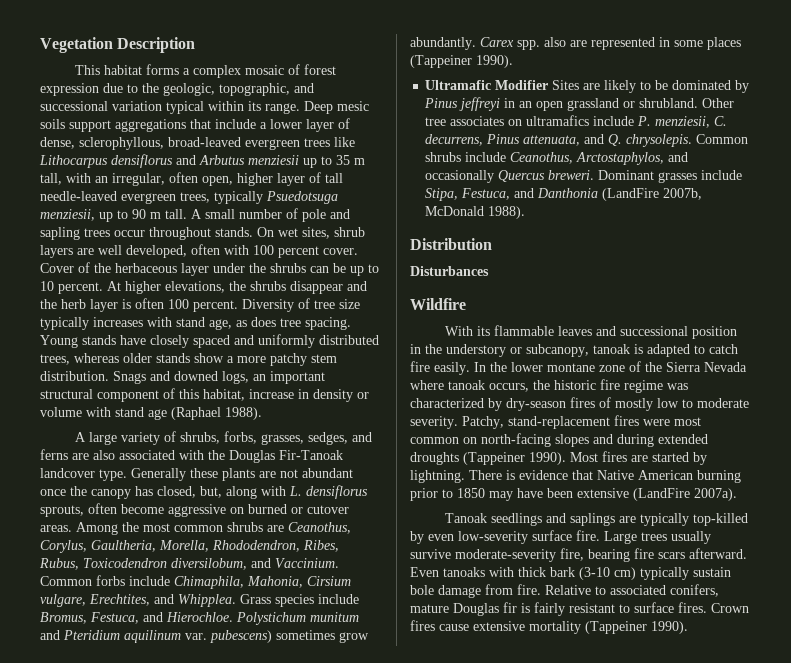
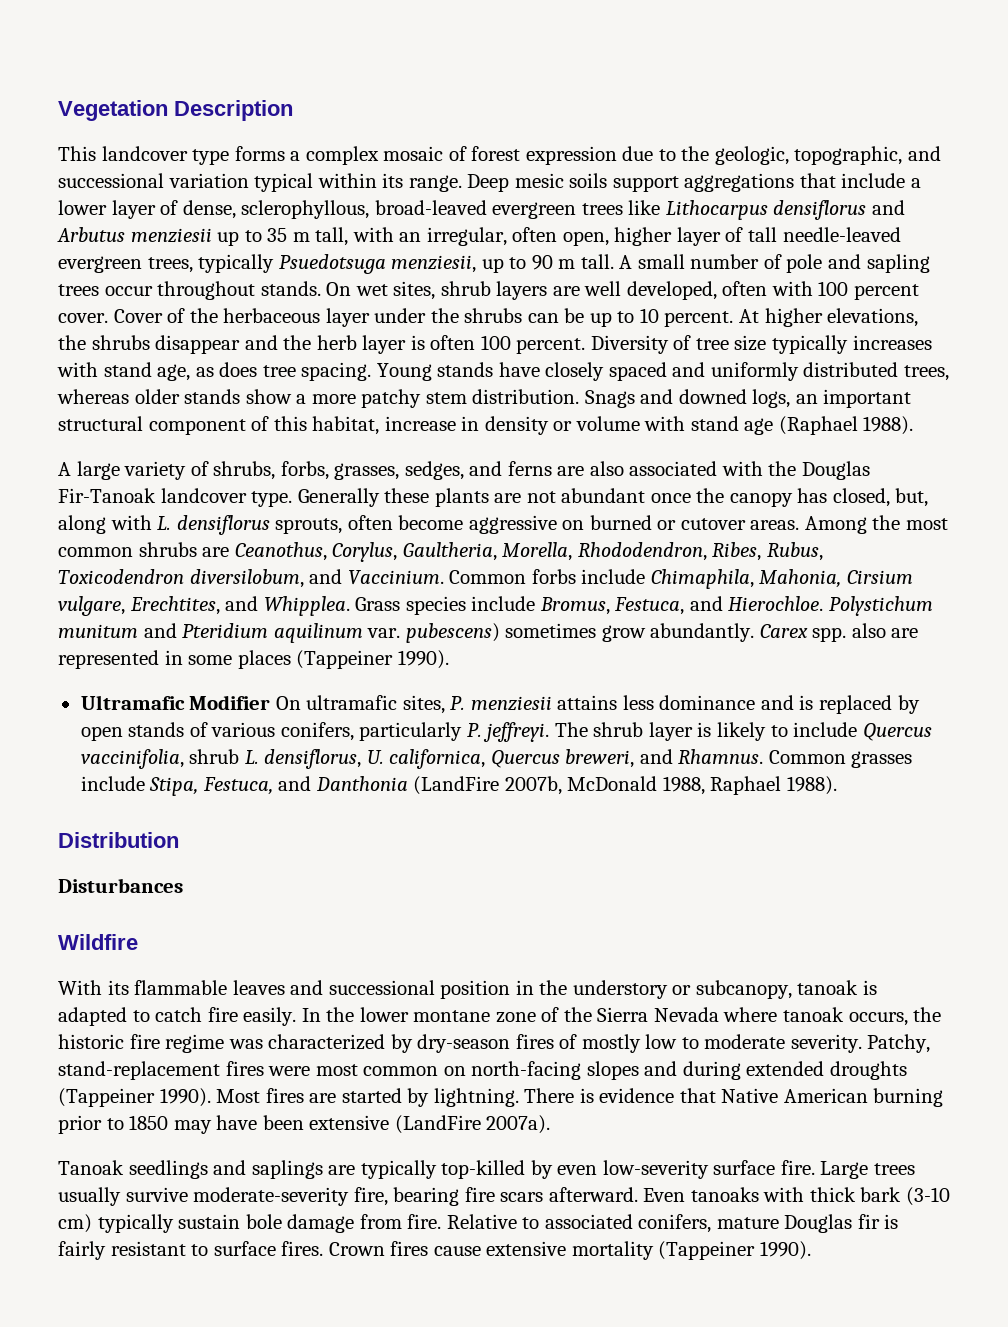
[103,65,142,75] habitat -> [101,146,230,165] landcover type
[552,80,750,93] [424,97,735,111] [425,115,728,128] [425,134,749,147] [425,152,689,165] [425,170,655,183] Sites are likely to be dominated by Pinus jeffreyi in an open grassland or shrubland. Other tree associates on ultramafics include P. menziesii, C. decurrens, Pinus attenuata, and Q. chrysolepis. Common shrubs include Ceanothus, Arctostaphylos, and occasionally Quercus breweri. Dominant -> [275,695,920,714] [80,722,932,742] [80,749,846,769] On ultramafic sites, P. menziesii attains less dominance and is replaced by open stands of various conifers, particularly P. jeffreyi. The shrub layer is likely to include Quercus vaccinifolia, shrub L. densiflorus, U. californica, Quercus breweri, and Rhamnus. Common
(485, 211) none -> [662,776,782,795] 1988, Raphael

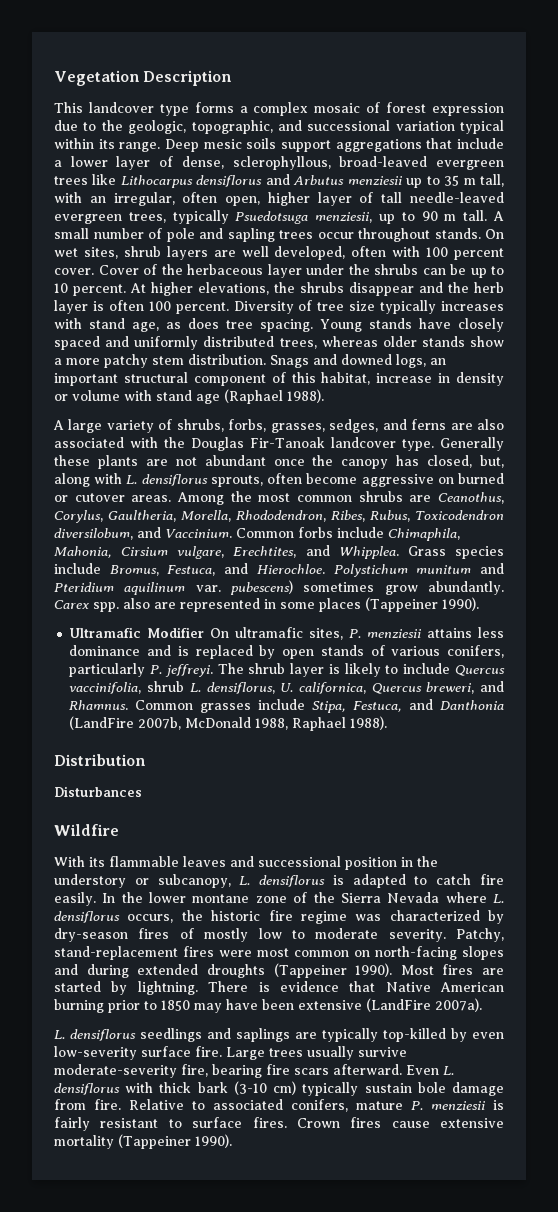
[797,980,859,995] tanoak -> [239,875,326,887] L. densiflorus
[783,1007,845,1022] tanoak -> [493,894,505,903] [54,911,120,923] L. densiflorus
[58,1160,124,1175] Tanoak -> [54,1029,136,1041] L. densiflorus
[690,1187,759,1202] tanoaks -> [443,1066,454,1075] [54,1083,120,1095] L. densiflorus
[784,1214,880,1233] Douglas fir -> [411,1101,485,1110] P. menziesii

